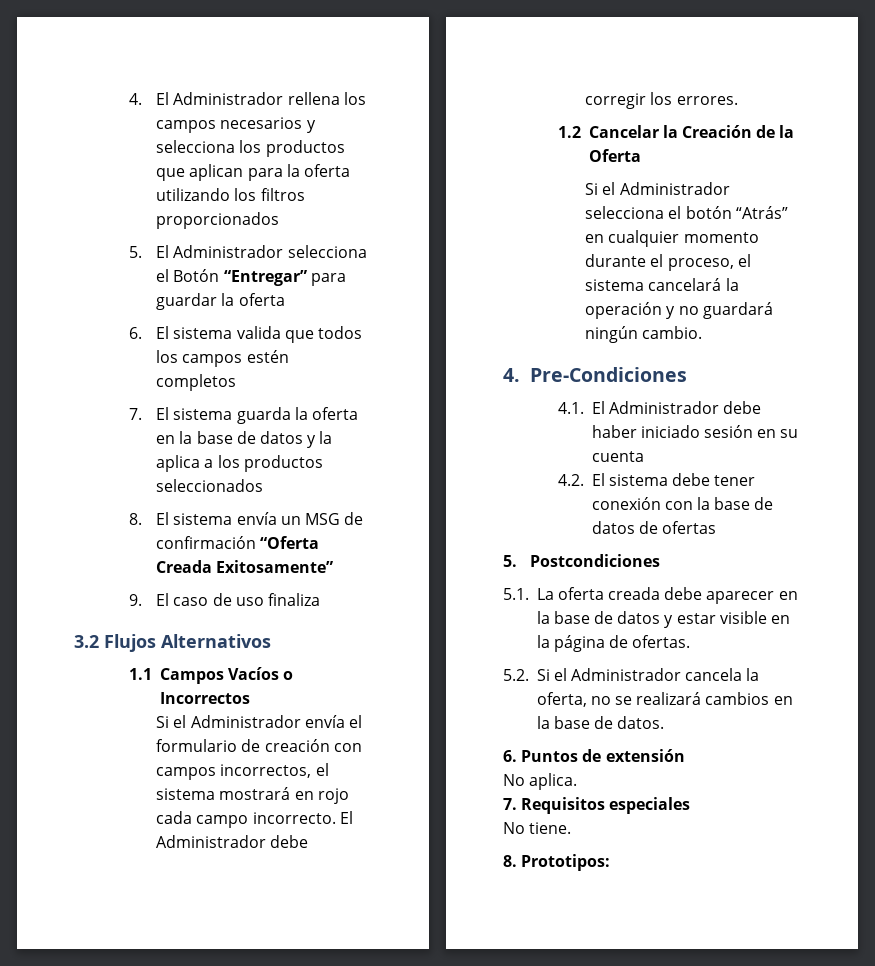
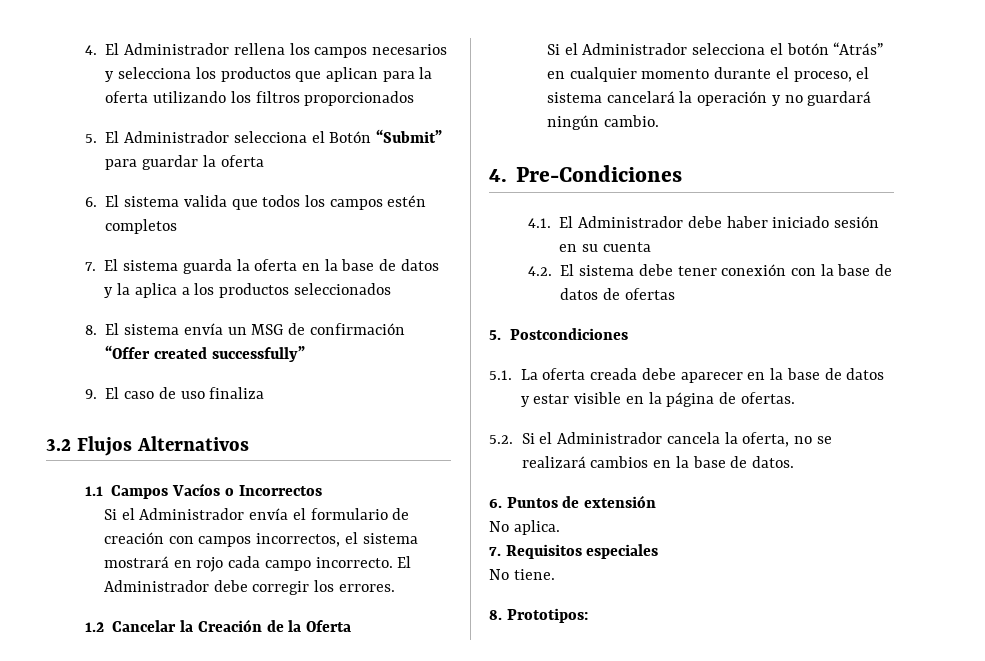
[223,270,307,286] “Entregar” -> [375,129,442,143] “Submit”
[260,536,320,549] [156,560,334,573] “Oferta Creada Exitosamente” -> [105,345,305,362] “Offer created successfully”

